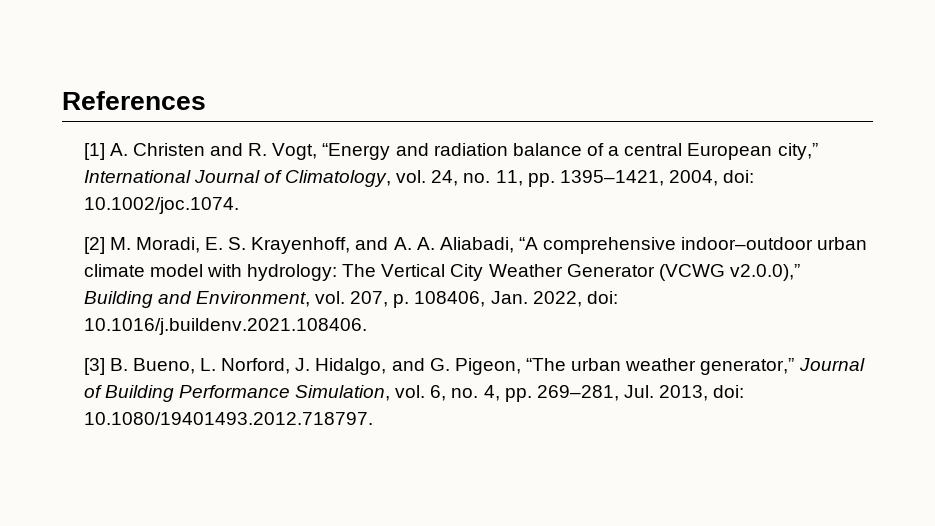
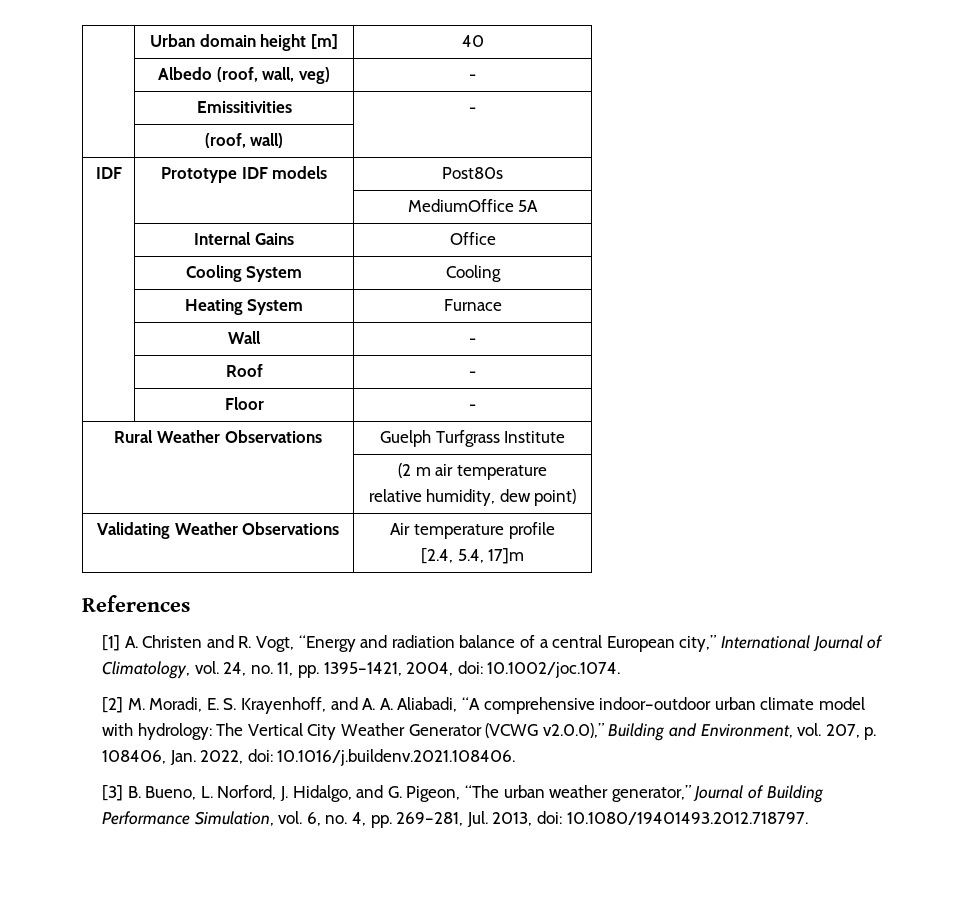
(62, 100) none -> [150,34,338,51] [461,35,484,47] [158,67,330,84] [469,74,477,80] [196,101,292,113] [469,107,477,113] [204,133,284,148] [95,167,122,179] [160,166,328,183] [442,167,504,179] [407,199,539,212] [194,232,294,245] [449,232,496,245] [185,265,303,282] [445,265,501,282] [184,299,304,315] [443,299,502,311] [228,331,261,344] [469,338,477,344] [225,364,263,377] [469,371,477,377] [224,397,264,410] [469,404,477,410] [114,430,322,443] [379,430,566,447] [398,463,547,480] [368,489,577,506] [96,522,340,539] [390,522,555,539] [420,548,525,564] | Urban domain height [m] | 40 // | Albedo (roof, wall, veg) | - // | Emissitivities | - // | (roof, wall) | // IDF | Prototype IDF models | Post80s // | | MediumOffice 5A // | Internal Gains | Office // | Cooling System | Cooling // | Heating System | Furnace // | Wall | - // | Roof | - // | Floor | - // Rural Weather Observations | Guelph Turfgrass Institute // | (2 m air temperature // relative humidity, dew point) // Validating Weather Observations | Air temperature profile // [2.4, 5.4, 17]m //

